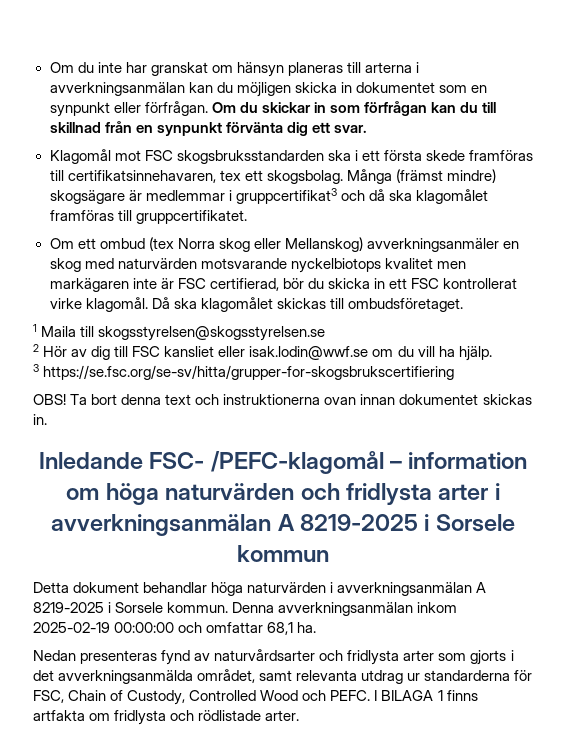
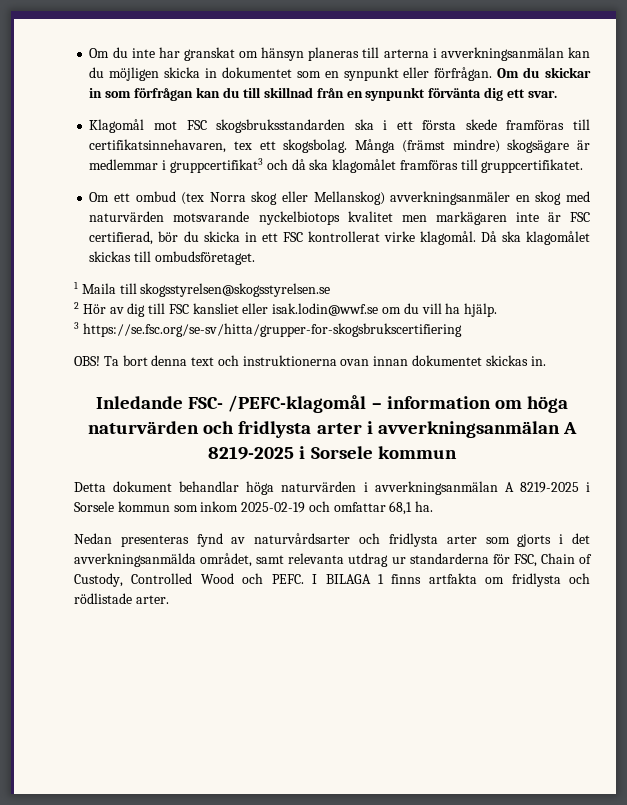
[167,602,414,616] kommun. Denna avverkningsanmälan -> [117,501,198,512] kommun som
[114,622,175,633] 00:00:00 -> (306, 507) none

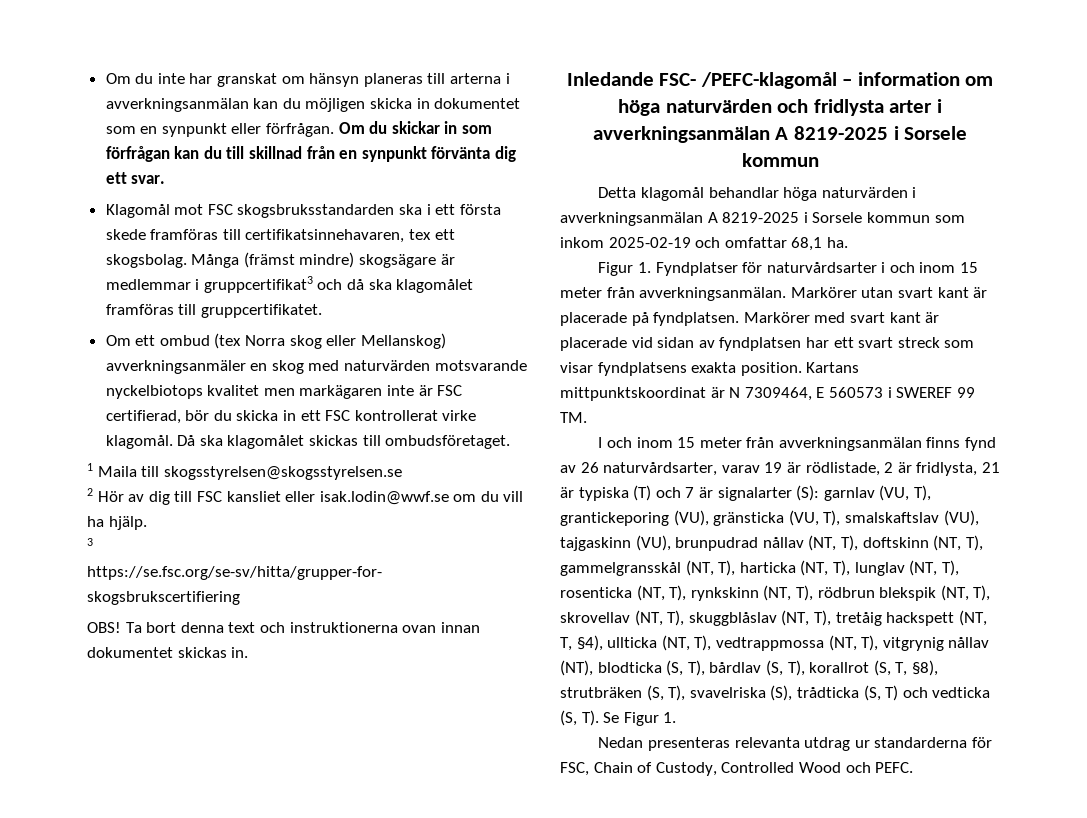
[113,481,173,492] dokument -> [640,187,704,201] klagomål
[74,533,590,547] [74,553,285,567] Nedan presenteras fynd av naturvårdsarter och fridlysta arter som gjorts i det avverkningsanmälda området, samt -> [598,262,979,276] [560,287,988,301] [560,312,940,326] [560,337,975,351] [560,362,860,376] [560,387,975,401] [560,412,587,423] [598,437,997,451] [560,462,1000,476] [560,485,931,501] [560,510,979,526] [560,535,983,551] [560,560,959,576] [560,585,991,601] [560,610,987,626] [560,635,990,651] [560,660,938,676] [560,685,991,701] [560,710,677,726] [598,737,730,751] Figur 1. Fyndplatser för naturvårdsarter i och inom 15 meter från avverkningsanmälan. Markörer utan svart kant är placerade på fyndplatsen. Markörer med svart kant är placerade vid sidan av fyndplatsen har ett svart streck som visar fyndplatsens exakta position. Kartans mittpunktskoordinat är N 7309464, E 560573 i SWEREF 99 TM. // I och inom 15 meter från avverkningsanmälan finns fynd av 26 naturvårdsarter, varav 19 är rödlistade, 2 är fridlysta, 21 är typiska (T) och 7 är signalarter (S): garnlav (VU, T), grantickeporing (VU), gränsticka (VU, T), smalskaftslav (VU), tajgaskinn (VU), brunpudrad nållav (NT, T), doftskinn (NT, T), gammelgransskål (NT, T), harticka (NT, T), lunglav (NT, T), rosenticka (NT, T), rynkskinn (NT, T), rödbrun blekspik (NT, T), skrovellav (NT, T), skuggblåslav (NT, T), tretåig hackspett (NT, T, §4), ullticka (NT, T), vedtrappmossa (NT, T), vitgrynig nållav (NT), blodticka (S, T), bårdlav (S, T), korallrot (S, T, §8), strutbräken (S, T), svavelriska (S), trådticka (S, T) och vedticka (S, T). Se Figur 1. // Nedan presenteras
[312,573,590,587] [74,593,169,604] I BILAGA 1 finns artfakta om fridlysta och rödlistade arter. -> (914, 767) none

